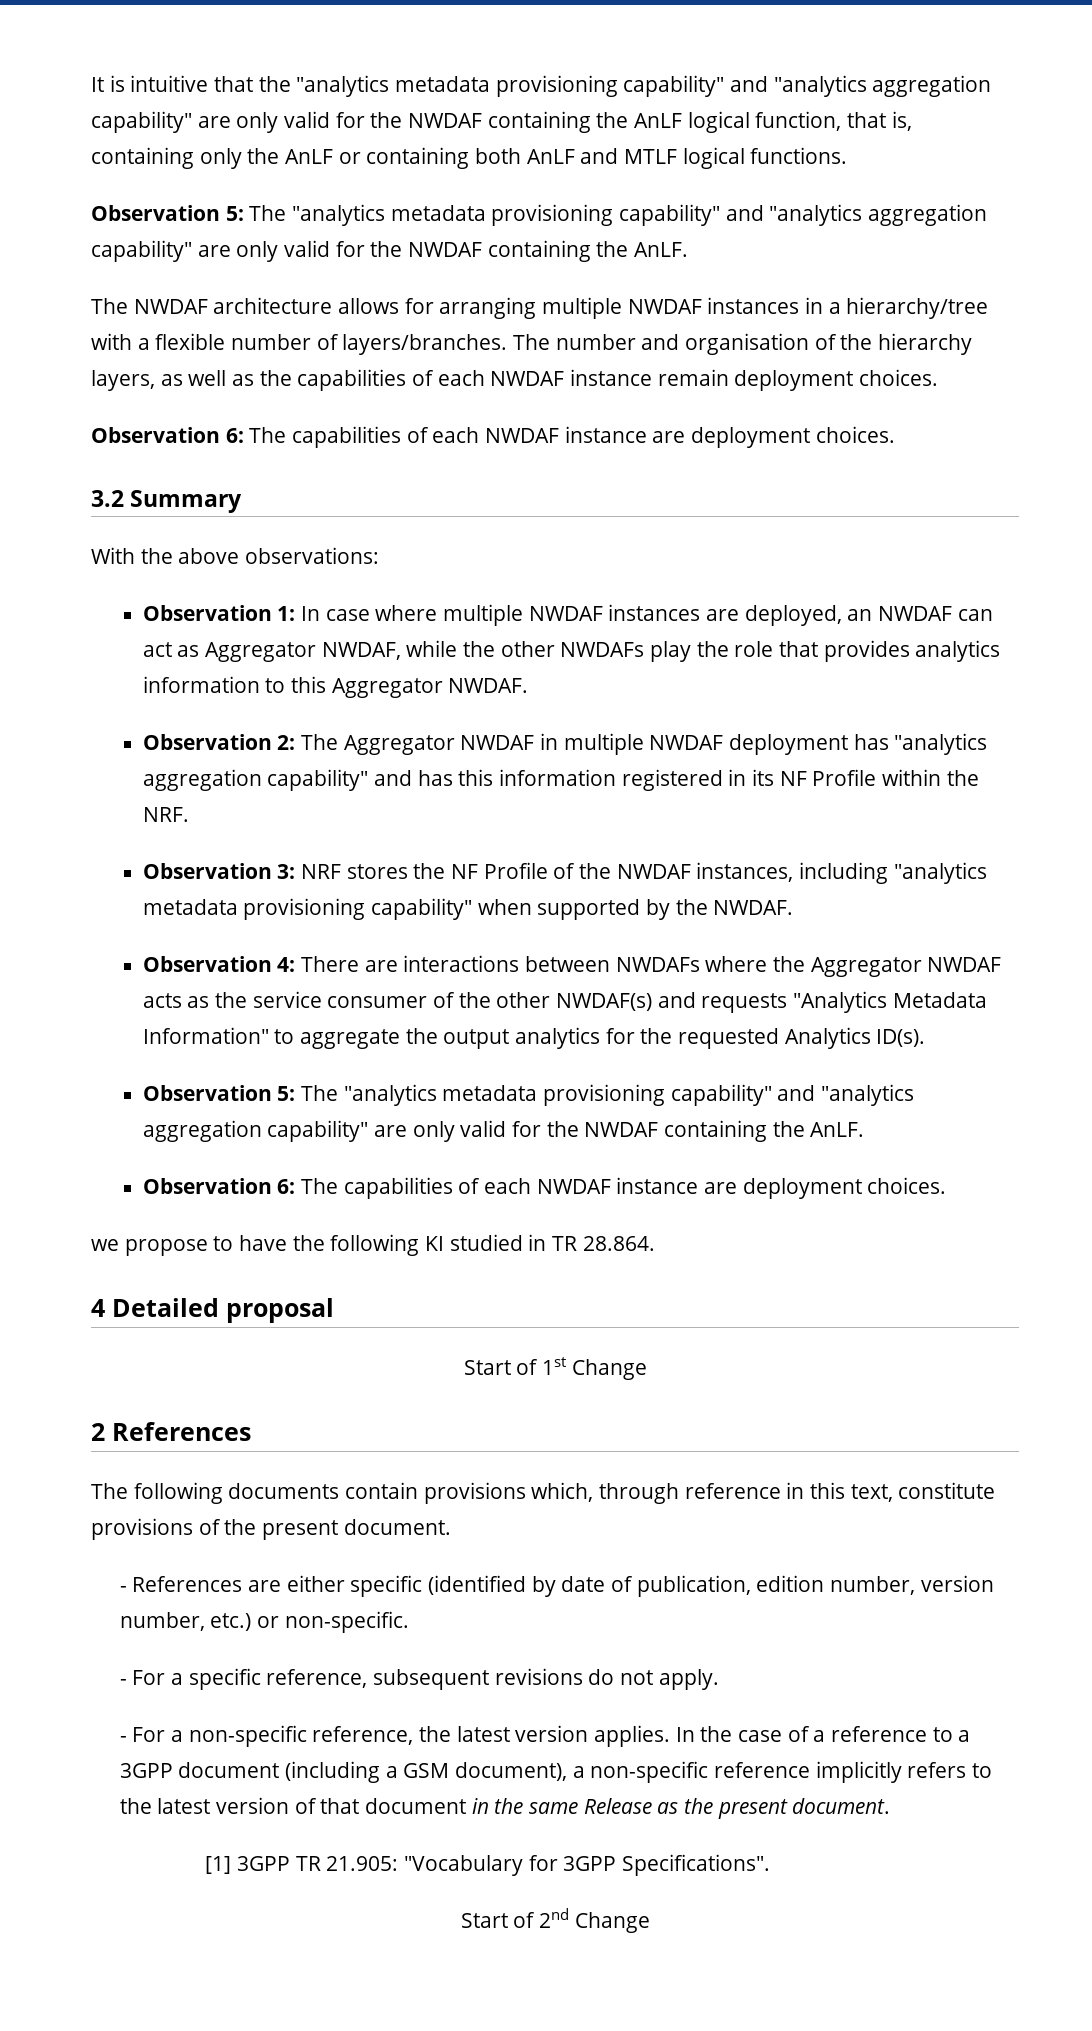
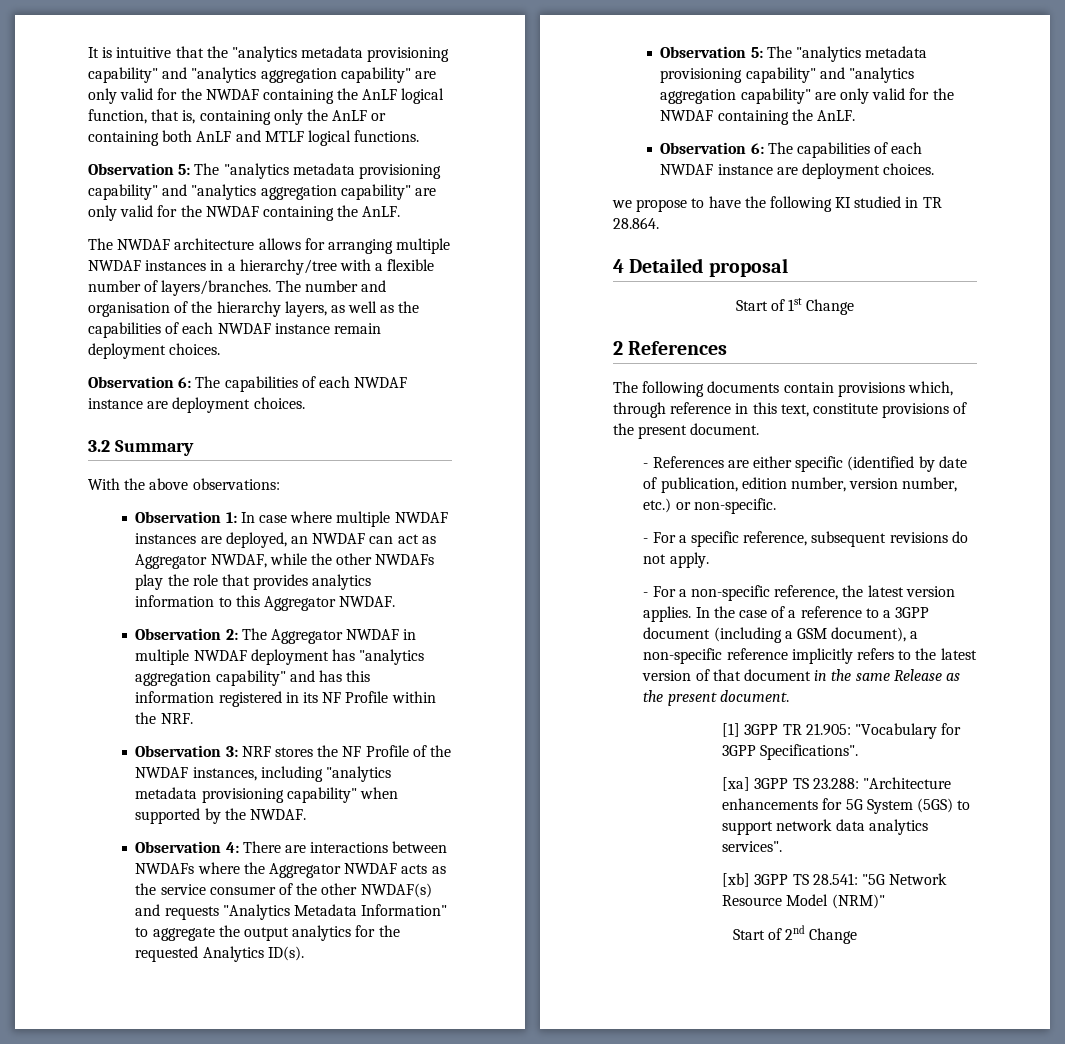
(770, 1865) none -> [722,777,951,791] [722,798,971,814] [722,819,928,835] [722,841,783,852] [722,873,948,887] [722,894,885,909] // [xa] 3GPP TS 23.288: "Architecture enhancements for 5G System (5GS) to support network data analytics services". // [xb] 3GPP TS 28.541: "5G Network Resource Model (NRM)"

